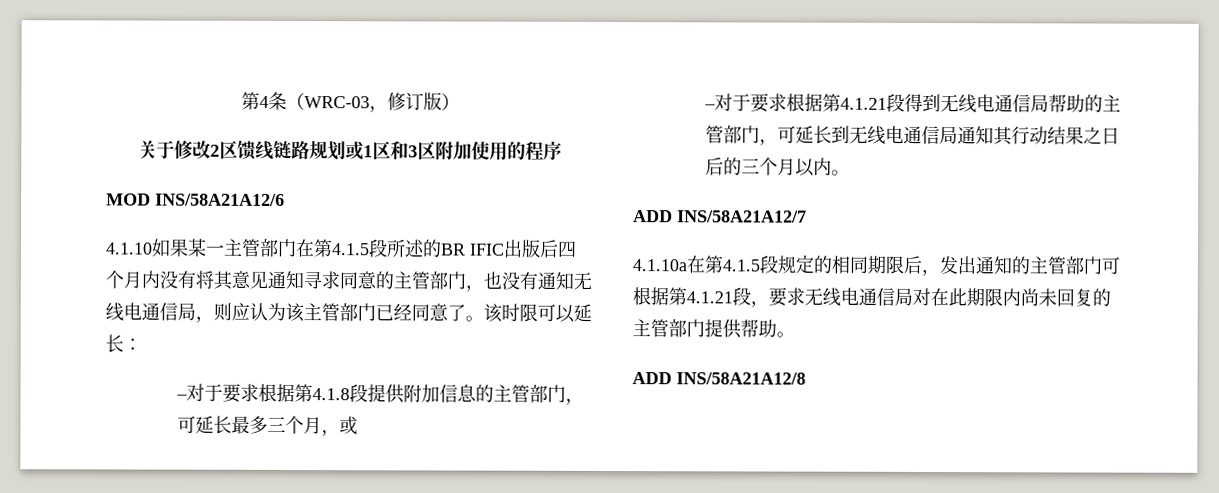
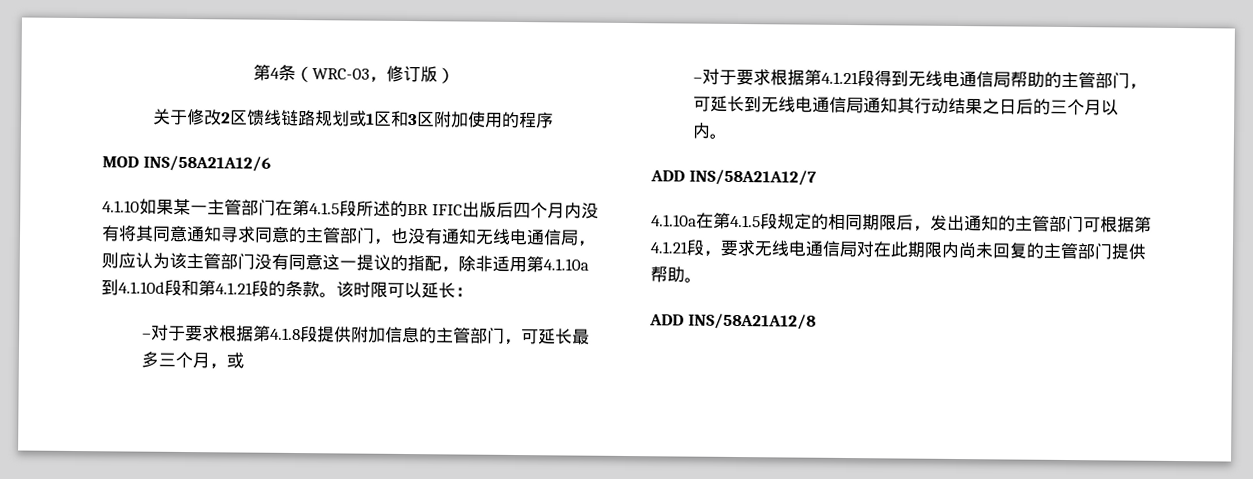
[231,270,268,289] 意见 -> [152,225,188,243] 同意
[375,303,466,322] 已经同意了 -> [254,253,589,273] [101,279,320,298] 没有同意这一提议的指配，除非适用第4.1.10a到4.1.10d段和第4.1.21段的条款

